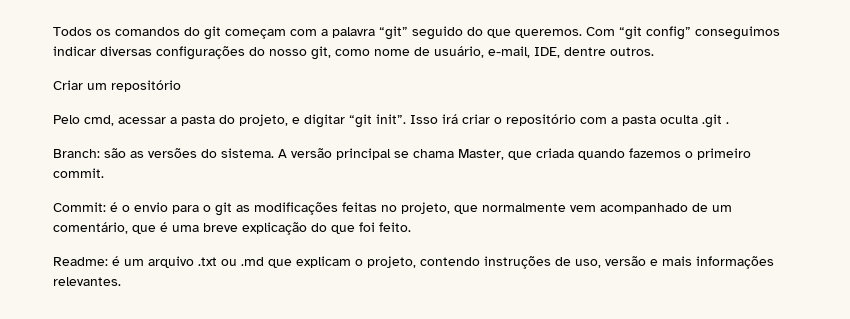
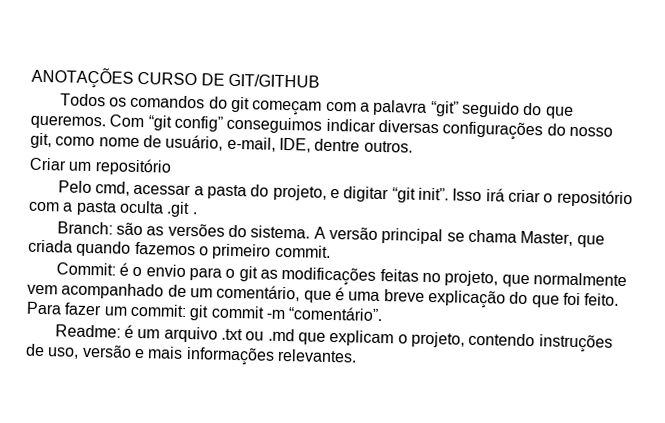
(53, 31) none -> [31,66,320,89] ANOTAÇÕES CURSO DE GIT/GITHUB //
(411, 227) none -> [26,301,384,322] Para fazer um commit: git commit -m “comentário”.

